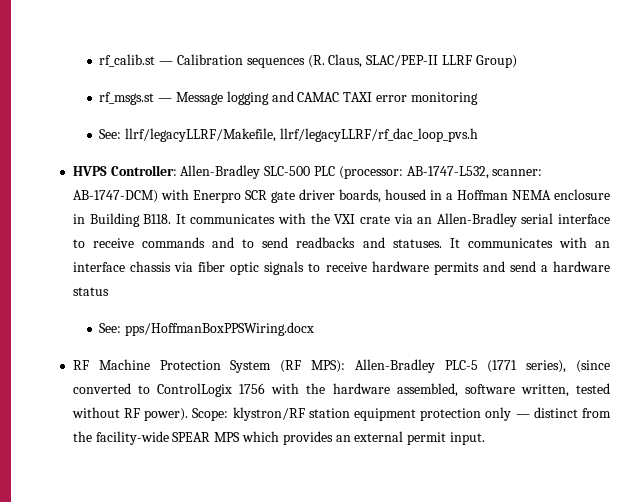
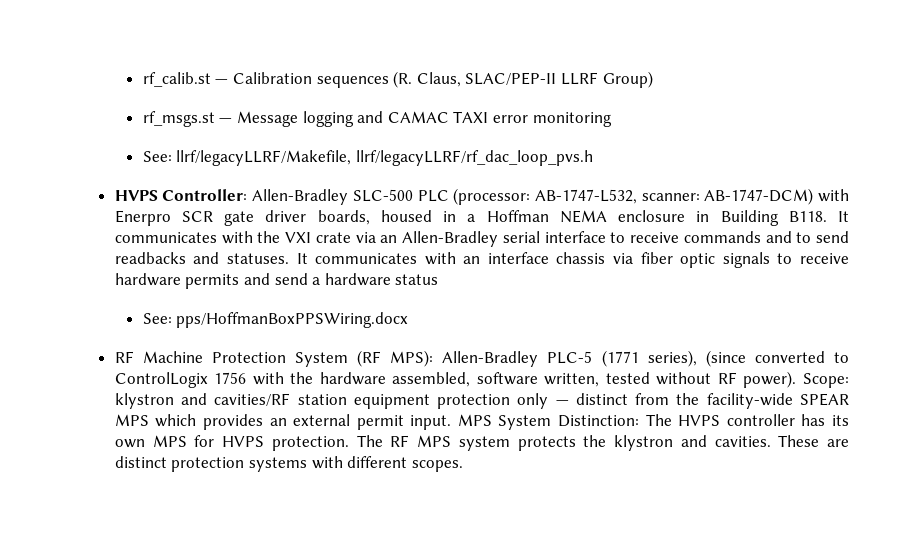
[232,407,305,421] klystron/RF -> [114,393,291,409] klystron and cavities/RF
(485, 438) none -> [457,414,849,430] [114,435,849,451] [114,456,463,472] MPS System Distinction: The HVPS controller has its own MPS for HVPS protection. The RF MPS system protects the klystron and cavities. These are distinct protection systems with different scopes.

